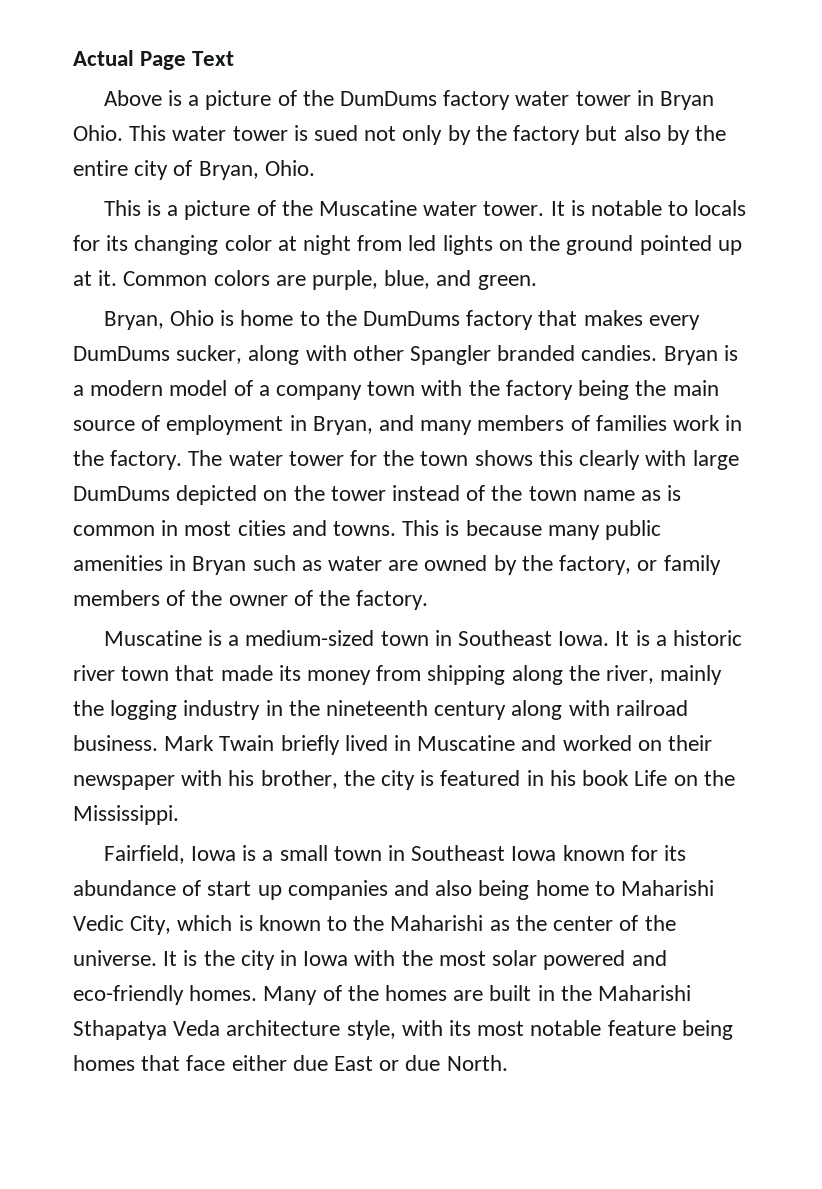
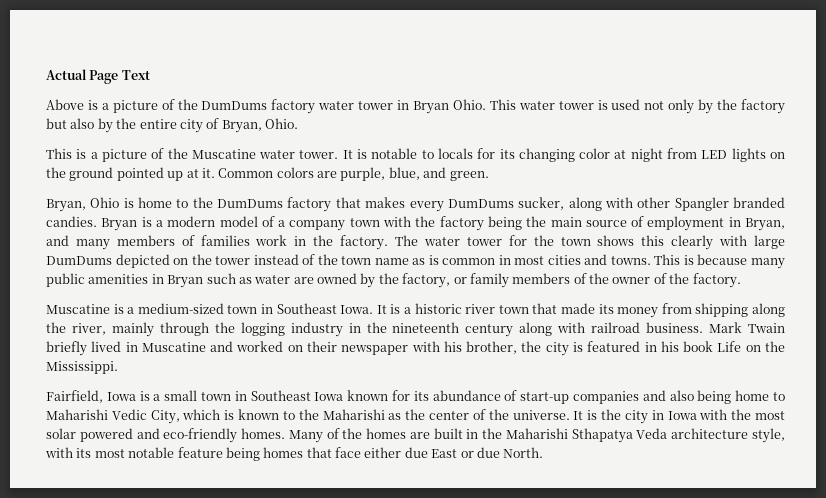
[314,125,359,141] sued -> [611,99,641,110] used
[408,235,437,251] led -> [701,150,728,159] LED
(723, 675) none -> [159,322,209,336] through
[207,881,282,900] start up -> [520,392,570,404] start-up

